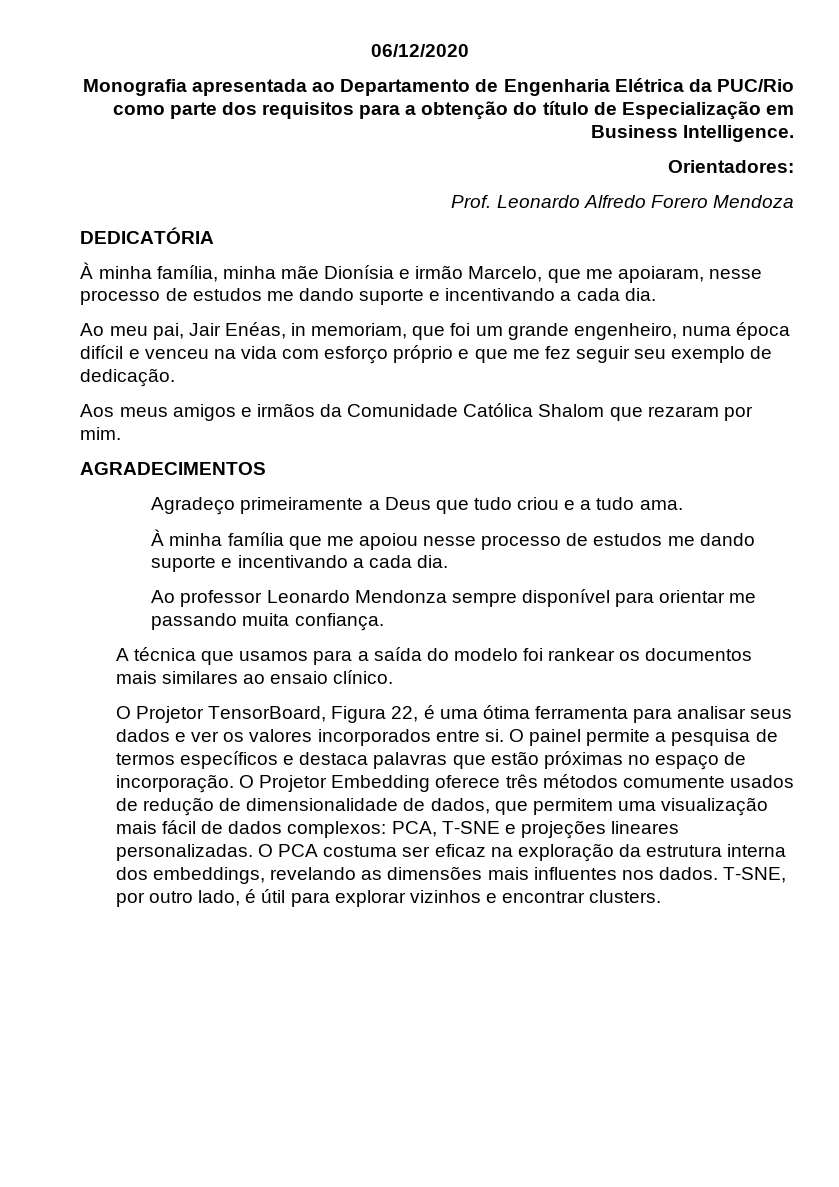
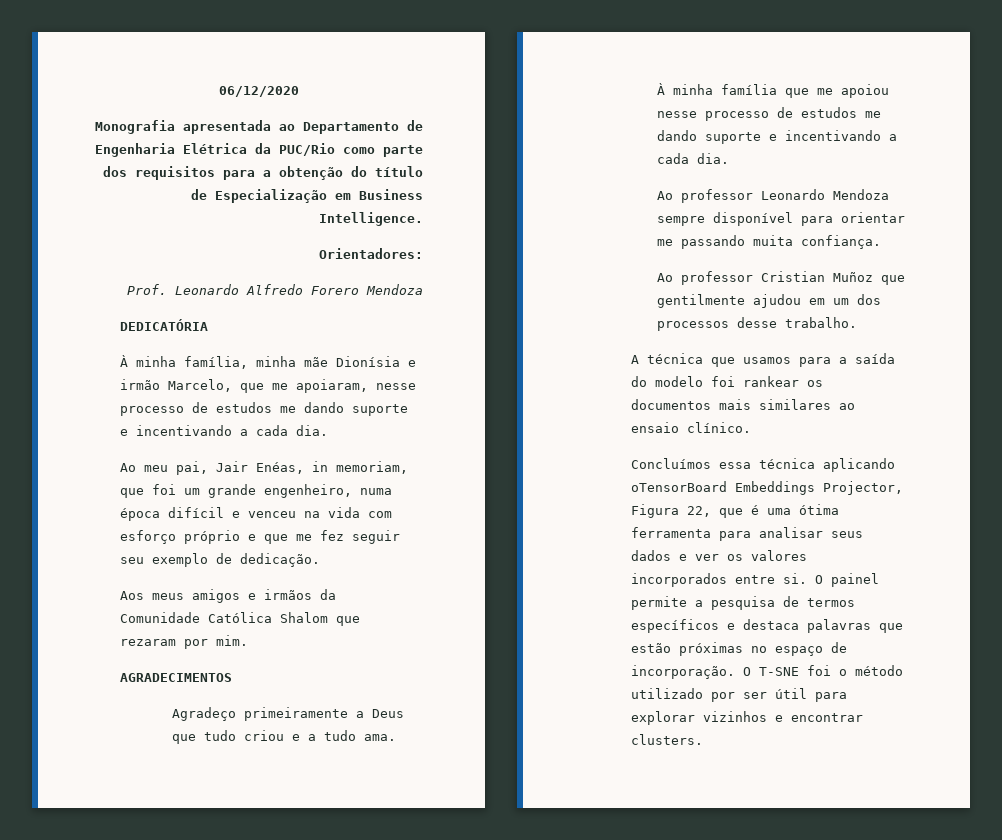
[354,590,447,603] Mendonza -> [832,189,889,200] Mendoza
(384, 622) none -> [656,271,905,285] [656,294,881,308] [656,317,857,331] // Ao professor Cristian Muñoz que gentilmente ajudou em um dos processos desse trabalho.
[115,706,327,723] O Projetor TensorBoard, -> [630,458,895,472] [630,481,903,495] Concluímos essa técnica aplicando oTensorBoard Embeddings Projector,
(419, 714) none -> [718,508,743,518] que
[259,774,794,792] [115,797,769,816] [115,820,680,839] [115,843,787,862] [115,866,787,884] [115,889,257,907] Projetor Embedding oferece três métodos comumente usados de redução de dimensionalidade de dados, que permitem uma visualização mais fácil de dados complexos: PCA, T-SNE e projeções lineares personalizadas. O PCA costuma ser eficaz na exploração da estrutura interna dos embeddings, revelando as dimensões mais influentes nos dados. T-SNE, por outro lado, é -> [758,665,903,676] [630,688,767,702] T-SNE foi o método utilizado por ser

